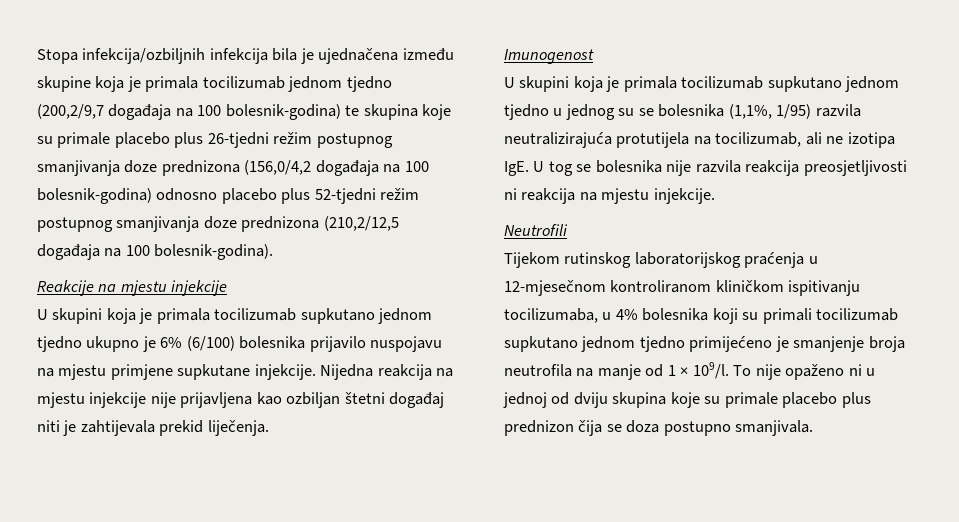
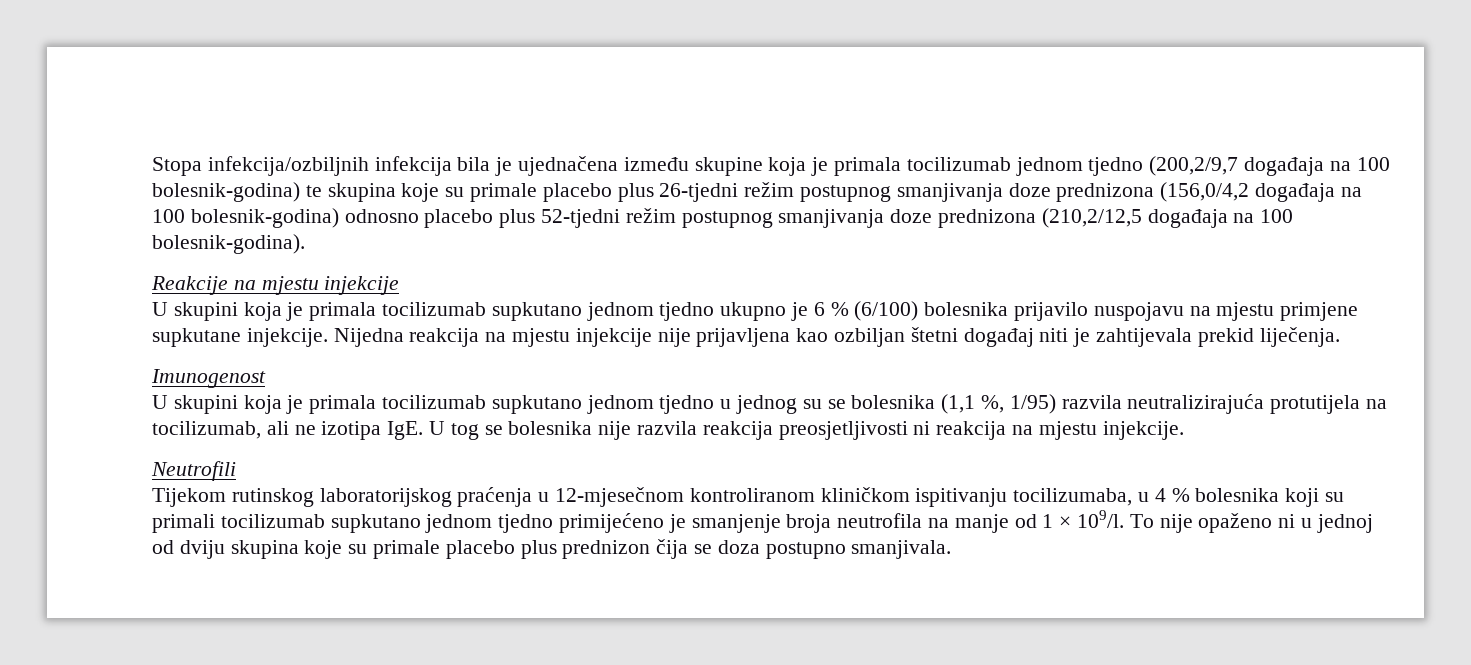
[160,337,183,348] 6% -> [813,302,849,316] 6 %
[728,104,772,119] (1,1%, -> [941,394,1005,414] (1,1 %,
[615,309,638,320] 4% -> [1154,488,1190,502] 4 %

